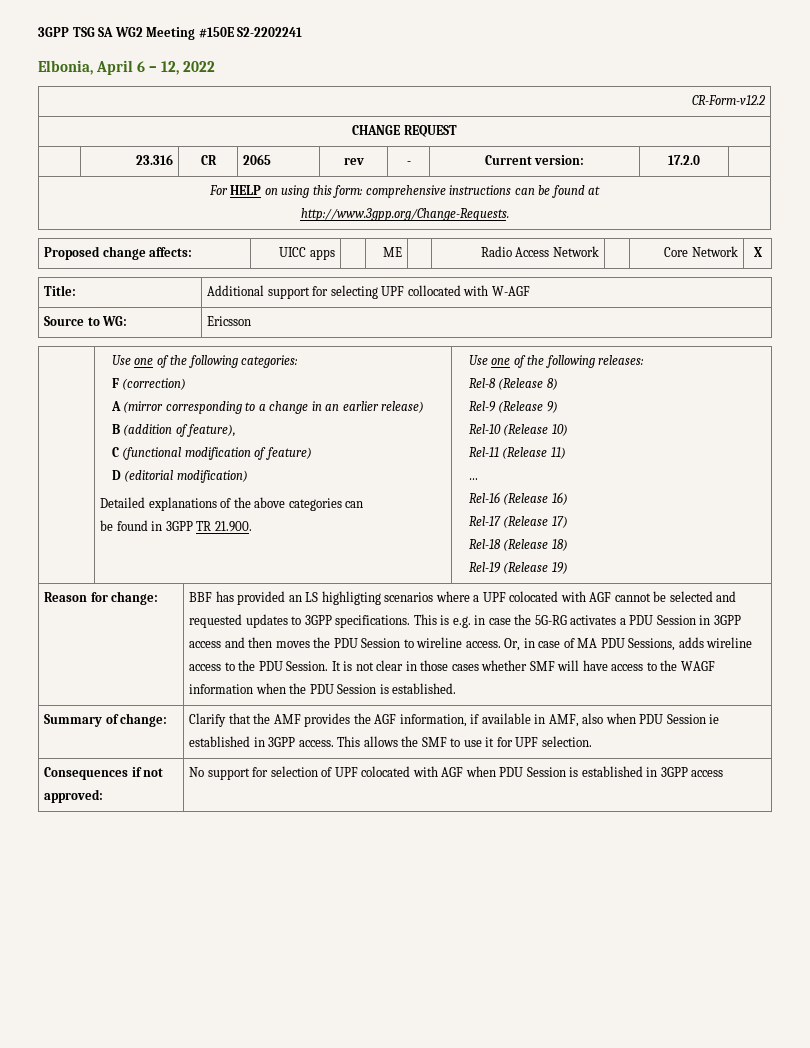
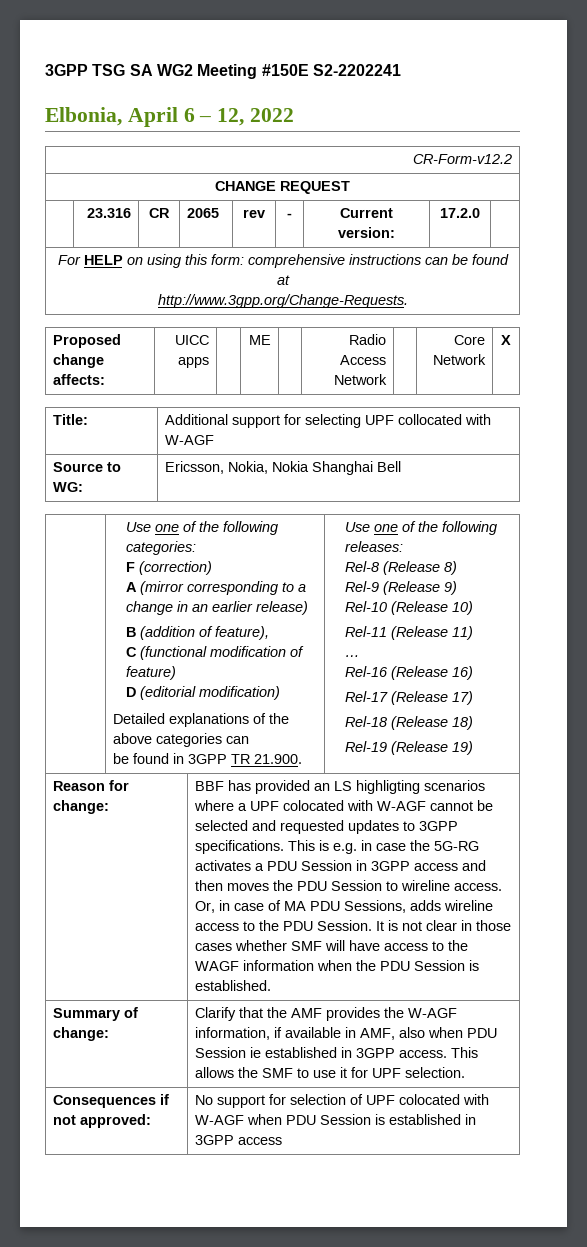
[207,316,252,326] Ericsson -> [164,461,401,475] Ericsson, Nokia, Nokia Shanghai Bell
[589,592,612,602] AGF -> [376,801,426,811] W-AGF
[374,714,397,724] AGF -> [407,1008,457,1018] W-AGF
[441,767,464,777] AGF -> [194,1115,244,1125] W-AGF

